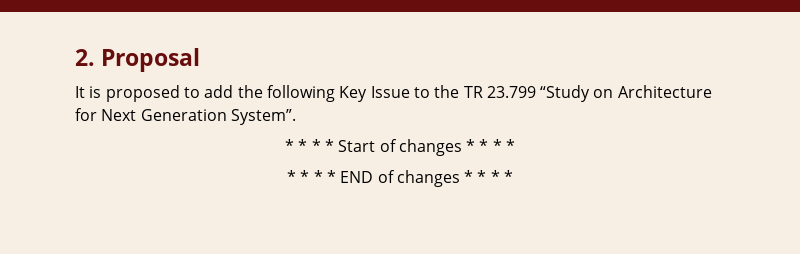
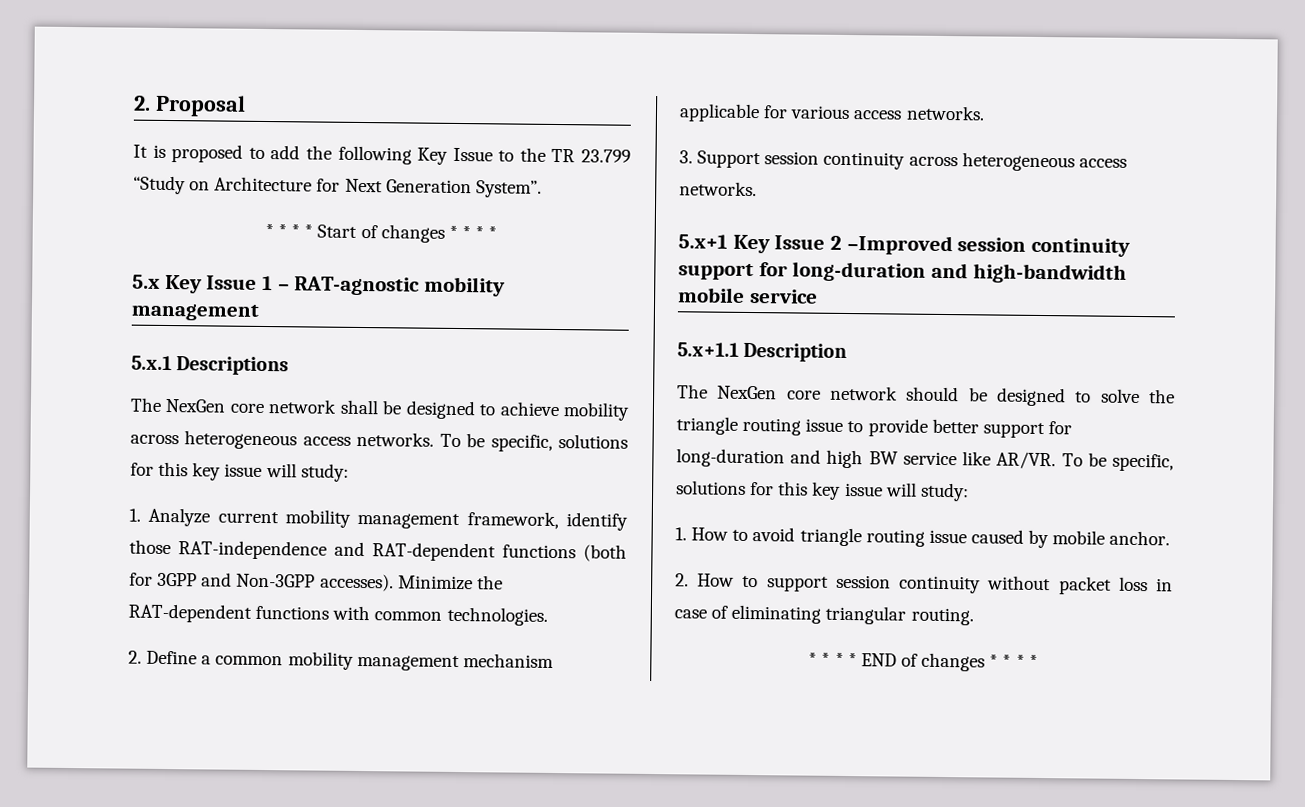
(516, 145) none -> [132,274,506,297] [131,303,259,321] [131,355,290,376] [130,397,631,421] [130,430,629,452] [130,461,349,482] [129,507,628,531] [129,539,627,562] [129,572,503,592] [128,603,548,626] [128,650,554,672] [679,103,985,123] [679,150,1127,172] [679,181,757,197] [678,234,1131,257] [678,261,1127,284] [678,287,818,304] [677,342,848,363] [677,384,1175,407] [676,416,1072,439] [676,448,1174,472] [676,480,969,502] [675,527,1171,549] [675,573,1173,595] [674,604,974,626] // 5.x Key Issue 1 – RAT-agnostic mobility management // 5.x.1 Descriptions // The NexGen core network shall be designed to achieve mobility across heterogeneous access networks. To be specific, solutions for this key issue will study: // 1. Analyze current mobility management framework, identify those RAT-independence and RAT-dependent functions (both for 3GPP and Non-3GPP accesses). Minimize the RAT-dependent functions with common technologies. // 2. Define a common mobility management mechanism applicable for various access networks. // 3. Support session continuity across heterogeneous access networks. // 5.x+1 Key Issue 2 –Improved session continuity support for long-duration and high-bandwidth mobile service // 5.x+1.1 Description // The NexGen core network should be designed to solve the triangle routing issue to provide better support for long-duration and high BW service like AR/VR. To be specific, solutions for this key issue will study: // 1. How to avoid triangle routing issue caused by mobile anchor. // 2. How to support session continuity without packet loss in case of eliminating triangular routing.

